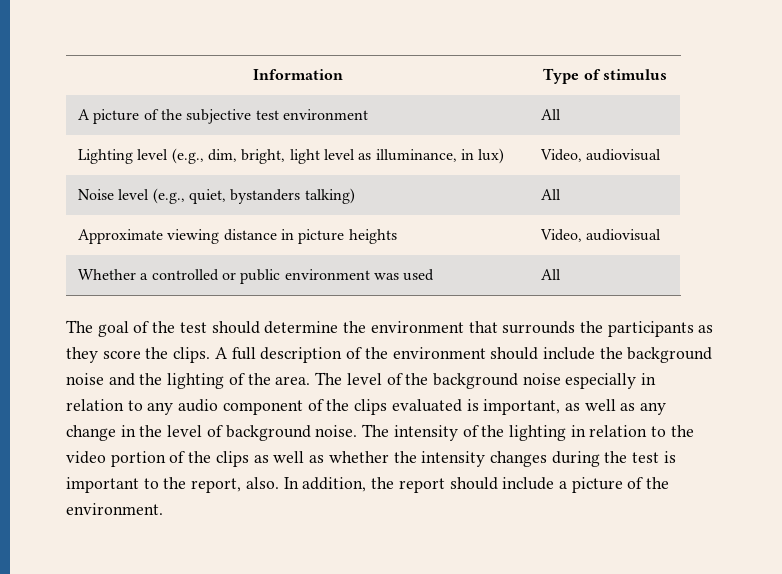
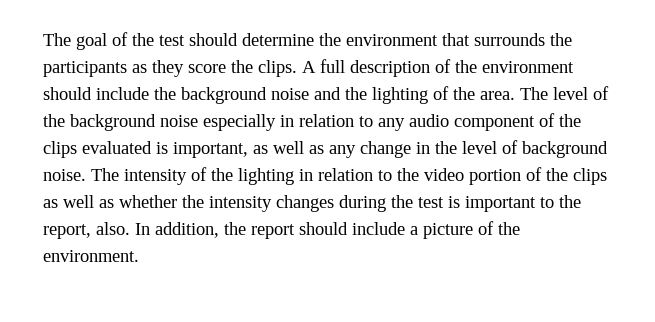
[253,69,343,80] [543,68,667,84] [77,109,368,124] [540,109,561,120] [77,148,505,164] [539,149,662,162] [77,188,355,204] [540,189,561,200] [77,229,397,244] [539,229,662,242] [77,269,435,284] [540,269,561,280] Information | Type of stimulus // A picture of the subjective test environment | All // Lighting level (e.g., dim, bright, light level as illuminance, in lux) | Video, audiovisual // Noise level (e.g., quiet, bystanders talking) | All // Approximate viewing distance in picture heights | Video, audiovisual // Whether a controlled or public environment was used | All // -> (43, 39) none

